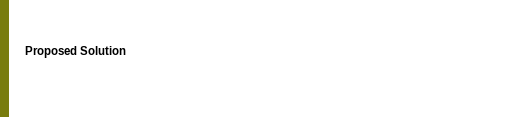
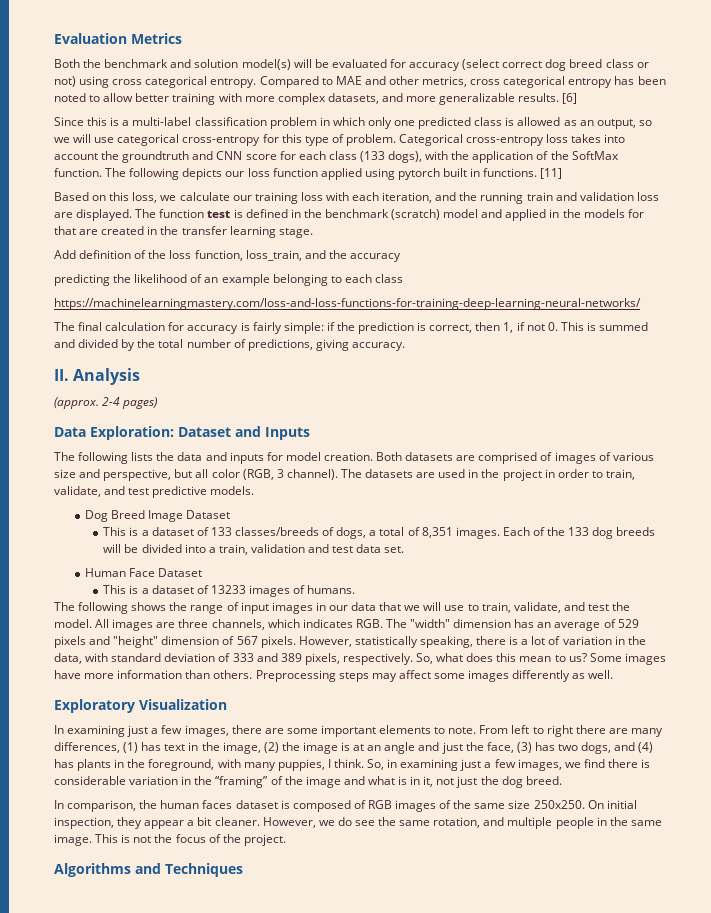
[25,46,127,58] Proposed Solution -> [54,33,182,44] [54,59,649,71] [54,76,666,88] [54,93,578,105] [54,117,652,129] [54,134,626,146] [54,151,619,163] [54,168,563,180] [54,192,659,204] [54,209,644,221] [54,226,313,238] [54,250,401,262] [54,274,403,286] [54,298,641,310] [54,322,649,334] [54,339,405,351] [54,368,141,385] [54,397,158,409] [54,426,310,440] [54,452,654,464] [54,469,635,481] [54,486,255,498] [85,510,231,522] [103,527,656,539] [103,544,405,555] [85,568,203,577] [103,585,356,597] [54,602,631,614] [54,619,639,631] [54,636,646,648] [54,653,666,665] [54,670,614,682] [54,699,227,713] [54,725,663,737] [54,742,654,754] [54,759,651,771] [54,776,562,788] [54,800,637,812] [54,817,662,829] [54,834,286,846] [54,863,243,877] Evaluation Metrics // Both the benchmark and solution model(s) will be evaluated for accuracy (select correct dog breed class or not) using cross categorical entropy. Compared to MAE and other metrics, cross categorical entropy has been noted to allow better training with more complex datasets, and more generalizable results. [6] // Since this is a multi-label classification problem in which only one predicted class is allowed as an output, so we will use categorical cross-entropy for this type of problem. Categorical cross-entropy loss takes into account the groundtruth and CNN score for each class (133 dogs), with the application of the SoftMax function. The following depicts our loss function applied using pytorch built in functions. [11] // Based on this loss, we calculate our training loss with each iteration, and the running train and validation loss are displayed. The function test is defined in the benchmark (scratch) model and applied in the models for that are created in the transfer learning stage. // Add definition of the loss function, loss_train, and the accuracy // predicting the likelihood of an example belonging to each class // https://machinelearningmastery.com/loss-and-loss-functions-for-training-deep-learning-neural-networks/ // The final calculation for accuracy is fairly simple: if the prediction is correct, then 1, if not 0. This is summed and divided by the total number of predictions, giving accuracy. // II. Analysis // (approx. 2-4 pages) // Data Exploration: Dataset and Inputs // The following lists the data and inputs for model creation. Both datasets are comprised of images of various size and perspective, but all color (RGB, 3 channel). The datasets are used in the project in order to train, validate, and test predictive models. // Dog Breed Image Dataset // This is a dataset of 133 classes/breeds of dogs, a total of 8,351 images. Each of the 133 dog breeds will be divided into a train, validation and test data set. // Human Face Dataset // This is a dataset of 13233 images of humans. // The following shows the range of input images in our data that we will use to train, validate, and test the model. All images are three channels, which indicates RGB. The "width" dimension has an average of 529 pixels and "height" dimension of 567 pixels. However, statistically speaking, there is a lot of variation in the data, with standard deviation of 333 and 389 pixels, respectively. So, what does this mean to us? Some images have more information than others. Preprocessing steps may affect some images differently as well. // Exploratory Visualization // In examining just a few images, there are some important elements to note. From left to right there are many differences, (1) has text in the image, (2) the image is at an angle and just the face, (3) has two dogs, and (4) has plants in the foreground, with many puppies, I think. So, in examining just a few images, we find there is considerable variation in the “framing” of the image and what is in it, not just the dog breed. // In comparison, the human faces dataset is composed of RGB images of the same size 250x250. On initial inspection, they appear a bit cleaner. However, we do see the same rotation, and multiple people in the same image. This is not the focus of the project. // Algorithms and Techniques

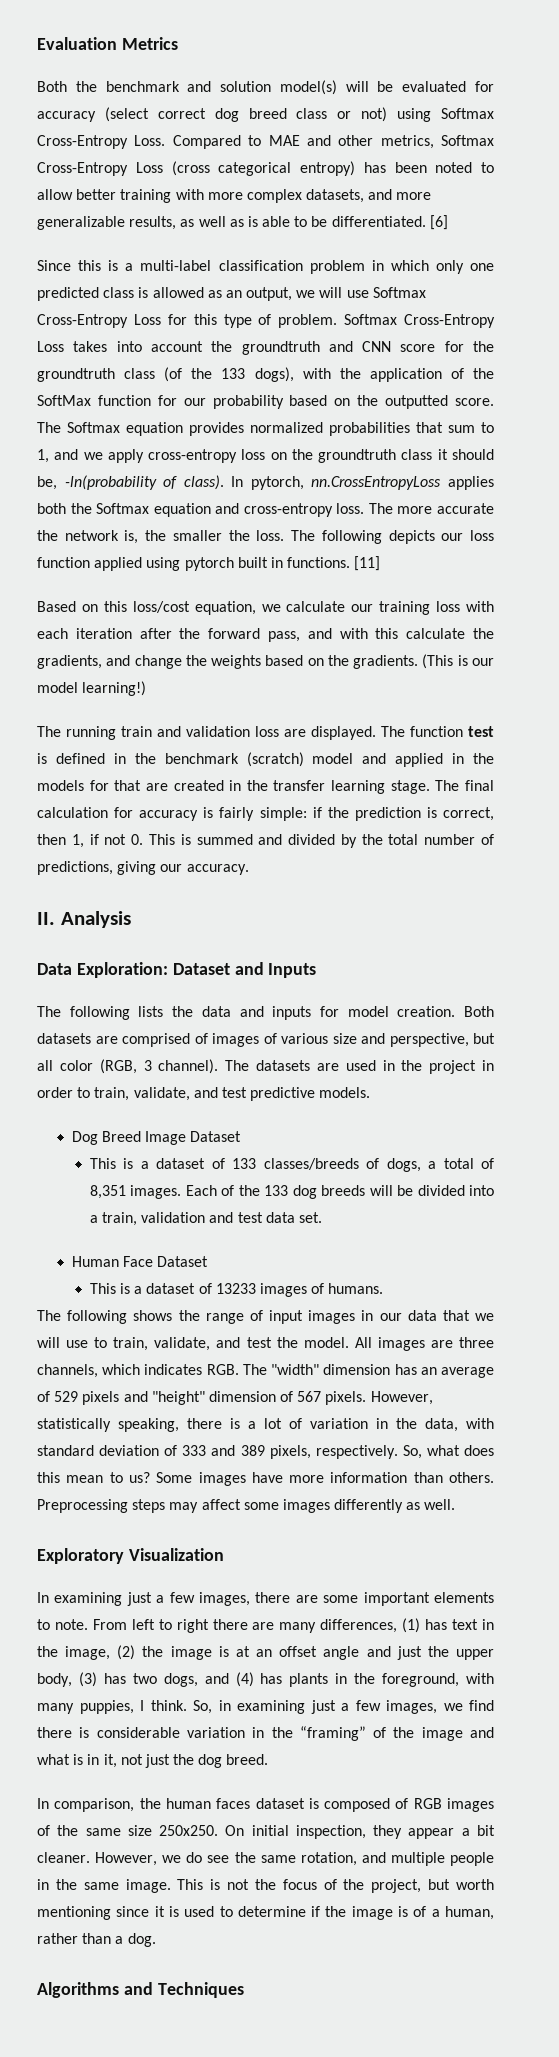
[112,76,257,88] cross categorical entropy. -> [441,108,495,119] [37,135,166,149] Softmax Cross-Entropy Loss.
[470,76,613,88] cross categorical entropy -> [441,135,494,146] [37,161,355,176] Softmax Cross-Entropy Loss (cross categorical entropy)
[518,93,560,102] results. -> [129,216,426,230] results, as well as is able to be differentiated.
[638,120,652,126] [54,134,261,146] so we will use categorical cross-entropy -> [296,287,426,298] [37,314,161,328] we will use Softmax Cross-Entropy Loss
[399,134,569,146] Categorical cross-entropy loss -> [344,314,495,328] [37,341,64,352] Softmax Cross-Entropy Loss
[298,151,385,162] each class (133 -> [473,341,495,352] [37,367,246,382] the groundtruth class (of the 133
[54,168,102,177] function. -> [97,395,495,409] [37,422,494,436] [37,449,494,463] [37,475,494,490] [37,503,494,517] [37,530,285,544] function for our probability based on the outputted score. The Softmax equation provides normalized probabilities that sum to 1, and we apply cross-entropy loss on the groundtruth class it should be, -ln(probability of class). In pytorch, nn.CrossEntropyLoss applies both the Softmax equation and cross-entropy loss. The more accurate the network is, the smaller the loss.
[132,192,158,203] loss, -> [132,601,256,615] loss/cost equation,
[382,192,478,203] iteration, and the -> [75,628,495,642] [37,654,494,669] [37,681,147,696] [37,726,61,737] iteration after the forward pass, and with this calculate the gradients, and change the weights based on the gradients. (This is our model learning!) // The
[54,250,401,262] [54,274,403,286] [54,298,641,310] // Add definition of the loss function, loss_train, and the accuracy // predicting the likelihood of an example belonging to each class // https://machinelearningmastery.com/loss-and-loss-functions-for-training-deep-learning-neural-networks/ // -> (430, 787) none
(349, 345) none -> [160,864,183,872] our
[54,397,158,409] // (approx. 2-4 pages) -> (131, 919) none
(382, 748) none -> [279,1646,318,1657] offset
[486,742,514,753] face, -> [455,1649,494,1660] [37,1673,72,1687] upper body,
[243,834,286,846] project. -> [371,1879,495,1893] [37,1906,495,1920] [37,1933,156,1947] project, but worth mentioning since it is used to determine if the image is of a human, rather than a dog.

